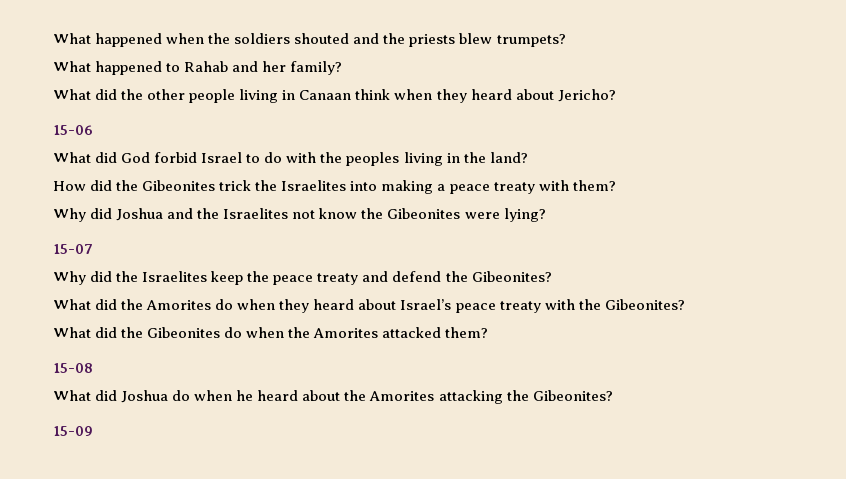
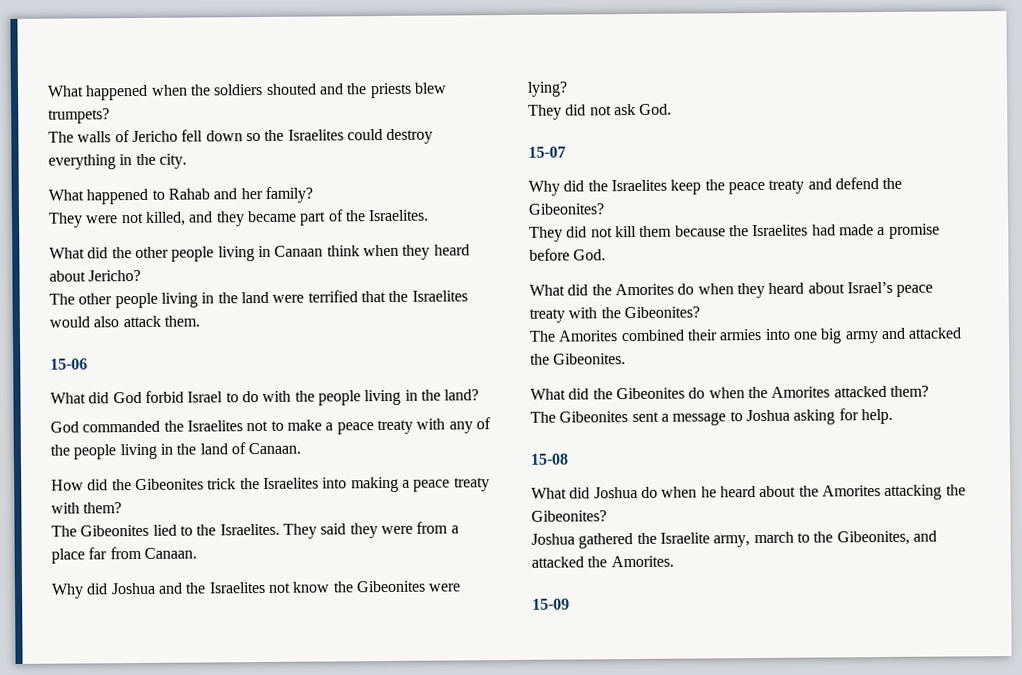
(566, 40) none -> [48,128,434,144] [48,153,187,170] // The walls of Jericho fell down so the Israelites could destroy everything in the city.
(343, 68) none -> [48,209,430,228] // They were not killed, and they became part of the Israelites.
(616, 95) none -> [49,290,468,309] [49,315,200,328] // The other people living in the land were terrified that the Israelites would also attack them.
[346,152,400,166] peoples -> [317,390,361,406] people
(528, 157) none -> [50,417,491,435] [50,442,302,460] // God commanded the Israelites not to make a peace treaty with any of the people living in the land of Canaan.
(616, 185) none -> [51,521,459,539] [51,546,197,564] // The Gibeonites lied to the Israelites. They said they were from a place far from Canaan.
(546, 215) none -> [528,103,673,120] // They did not ask God.
(552, 276) none -> [529,223,940,242] [529,248,607,261] // They did not kill them because the Israelites had made a promise before God.
(685, 304) none -> [529,327,963,344] [530,353,627,365] // The Amorites combined their armies into one big army and attacked the Gibeonites.
(489, 332) none -> [530,408,893,426] // The Gibeonites sent a message to Joshua asking for help.
(613, 395) none -> [531,530,937,549] [531,555,674,568] // Joshua gathered the Israelite army, march to the Gibeonites, and attacked the Amorites.

